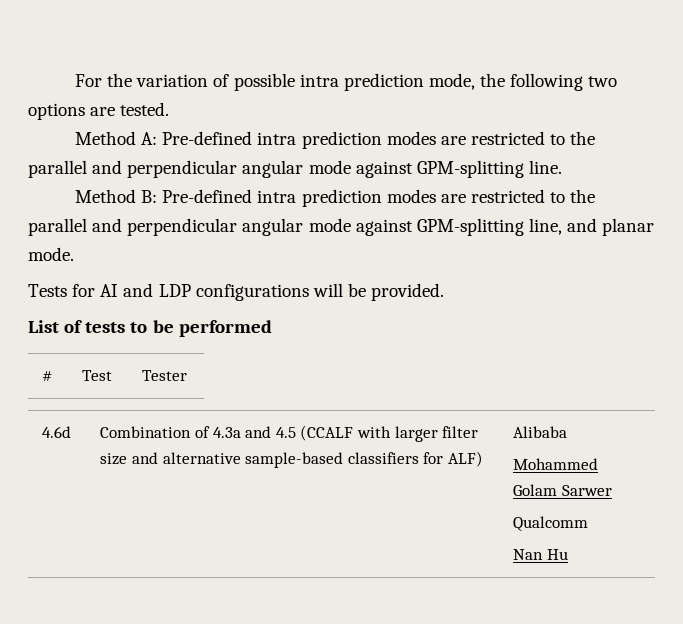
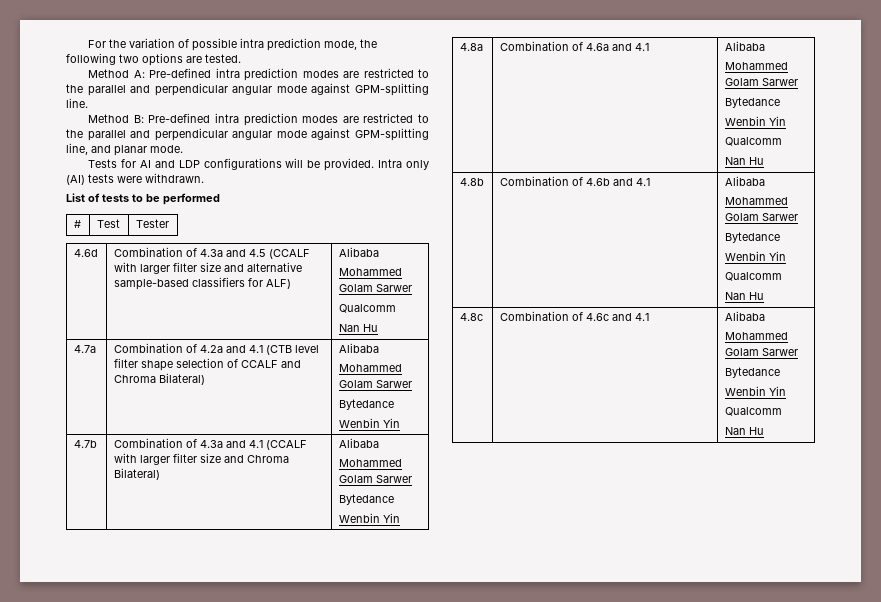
(445, 292) none -> [378,159,429,170] [66,173,204,185] Intra only (AI) tests were withdrawn.
(569, 554) none -> [73,345,96,353] [113,343,319,355] [113,358,301,371] [113,373,205,385] [338,343,379,353] [338,364,402,372] [338,380,412,388] [338,399,394,410] [338,418,400,428] [73,440,97,448] [113,438,307,450] [113,453,289,465] [113,468,160,480] [338,438,379,448] [338,459,402,467] [338,475,412,483] [338,494,394,505] [338,513,400,523] [459,43,483,51] [499,41,649,51] [724,41,765,51] [724,62,788,70] [724,78,798,86] [724,97,780,108] [724,116,786,126] [724,137,782,146] [724,157,764,165] [459,178,484,186] [499,176,650,186] [724,176,765,186] [724,197,788,205] [724,213,798,221] [724,232,780,243] [724,251,786,261] [724,272,782,281] [724,292,764,300] [459,313,483,321] [499,311,649,321] [724,311,765,321] [724,332,788,340] [724,348,798,356] [724,367,780,378] [724,386,786,396] [724,407,782,416] [724,427,764,435] // 4.7a | Combination of 4.2a and 4.1 (CTB level filter shape selection of CCALF and Chroma Bilateral) | Alibaba // Mohammed Golam Sarwer // Bytedance // Wenbin Yin // 4.7b | Combination of 4.3a and 4.1 (CCALF with larger filter size and Chroma Bilateral) | Alibaba // Mohammed Golam Sarwer // Bytedance // Wenbin Yin // 4.8a | Combination of 4.6a and 4.1 | Alibaba // Mohammed Golam Sarwer // Bytedance // Wenbin Yin // Qualcomm // Nan Hu // 4.8b | Combination of 4.6b and 4.1 | Alibaba // Mohammed Golam Sarwer // Bytedance // Wenbin Yin // Qualcomm // Nan Hu // 4.8c | Combination of 4.6c and 4.1 | Alibaba // Mohammed Golam Sarwer // Bytedance // Wenbin Yin // Qualcomm // Nan Hu

